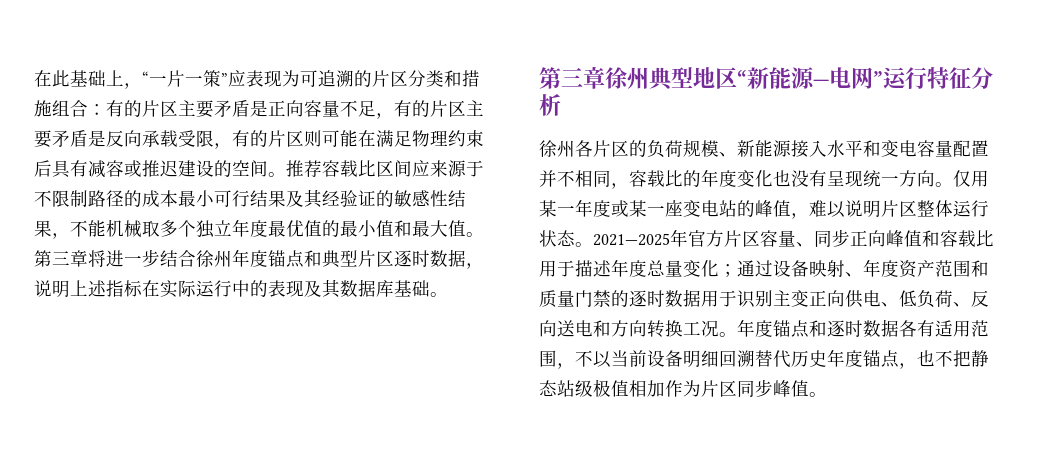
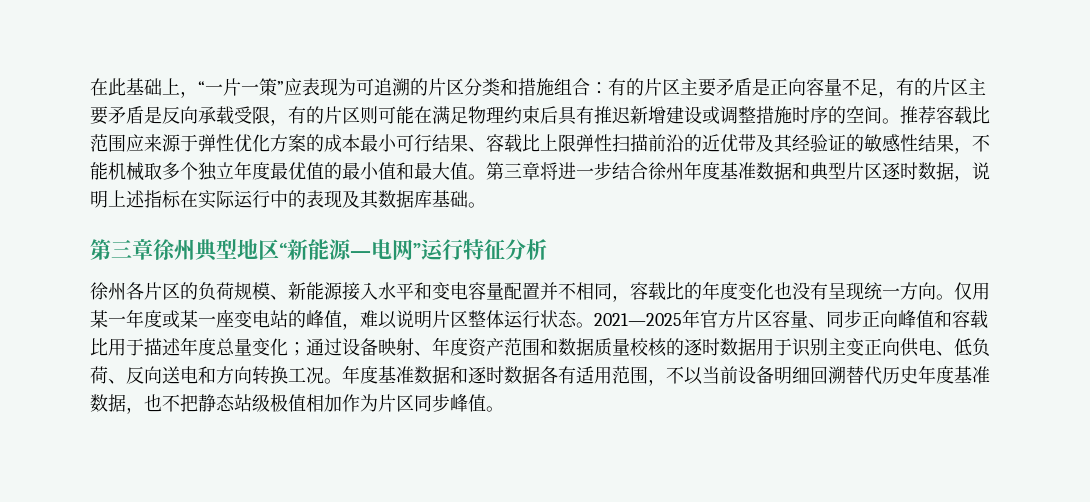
[88,160,214,178] 减容或推迟建设 -> [594,106,828,124] 推迟新增建设或调整措施时序
[376,160,412,177] 区间 -> [90,134,126,152] 范围
[34,190,124,207] 不限制路径 -> [198,134,306,152] 弹性优化方案
(286, 198) none -> [468,134,756,152] 、容载比上限弹性扫描前沿的近优带
[268,250,304,268] 锚点 -> [720,162,792,180] 基准数据
[539,290,611,308] 质量门禁 -> [558,338,667,357] 数据质量校核
[773,320,809,338] 锚点 -> [378,366,450,384] 基准数据
[863,350,899,368] 锚点 -> [954,366,990,384] [90,394,126,412] 基准数据

